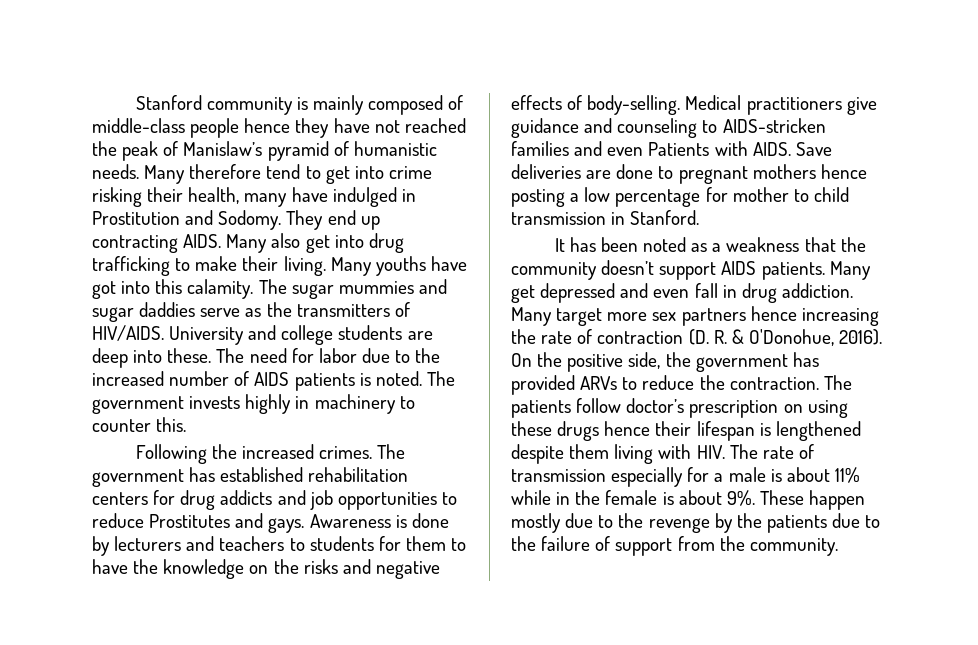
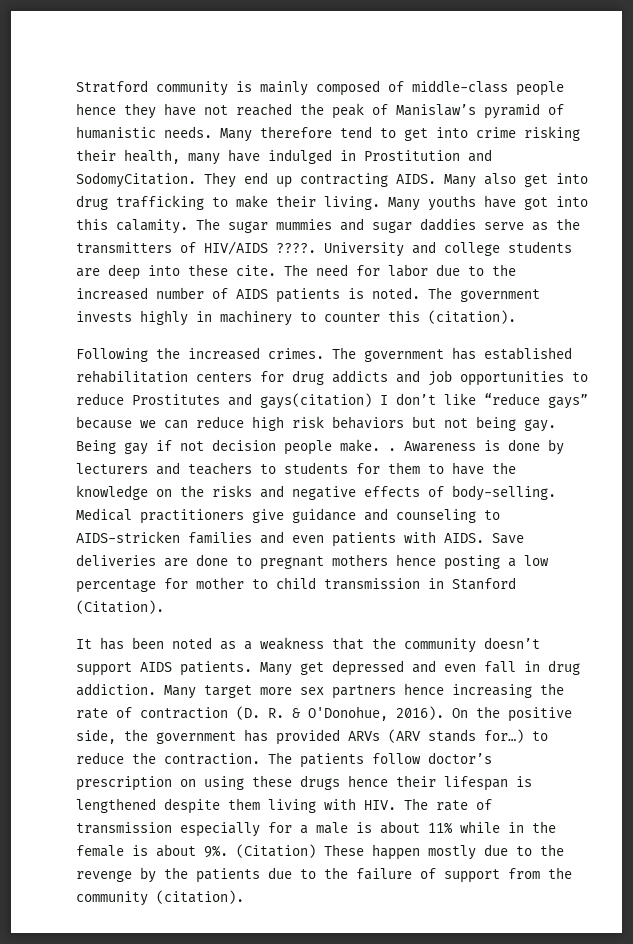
[135,95,202,110] Stanford -> [76,80,148,93] Stratford
[218,210,282,230] Sodomy. -> [76,172,196,188] SodomyCitation.
[92,325,164,341] HIV/AIDS. -> [204,241,316,255] HIV/AIDS ????.
[167,348,212,363] these. -> [188,264,276,276] these cite.
[156,417,187,432] this. -> [388,310,516,324] this (citation).
[268,518,305,533] gays. -> [260,393,588,409] [76,416,556,432] [76,439,396,455] gays(citation) I don’t like “reduce gays” because we can reduce high risk behaviors but not being gay. Being gay if not decision people make. .
[648,142,710,156] Patients -> [332,532,396,547] patients
[630,210,700,225] Stanford. -> [452,577,516,590] [76,600,164,614] Stanford (Citation).
(618, 383) none -> [388,729,524,743] (ARV stands for…)
(755, 498) none -> [236,844,316,858] (Citation)
[749,538,838,556] community. -> [76,890,244,906] community (citation).

